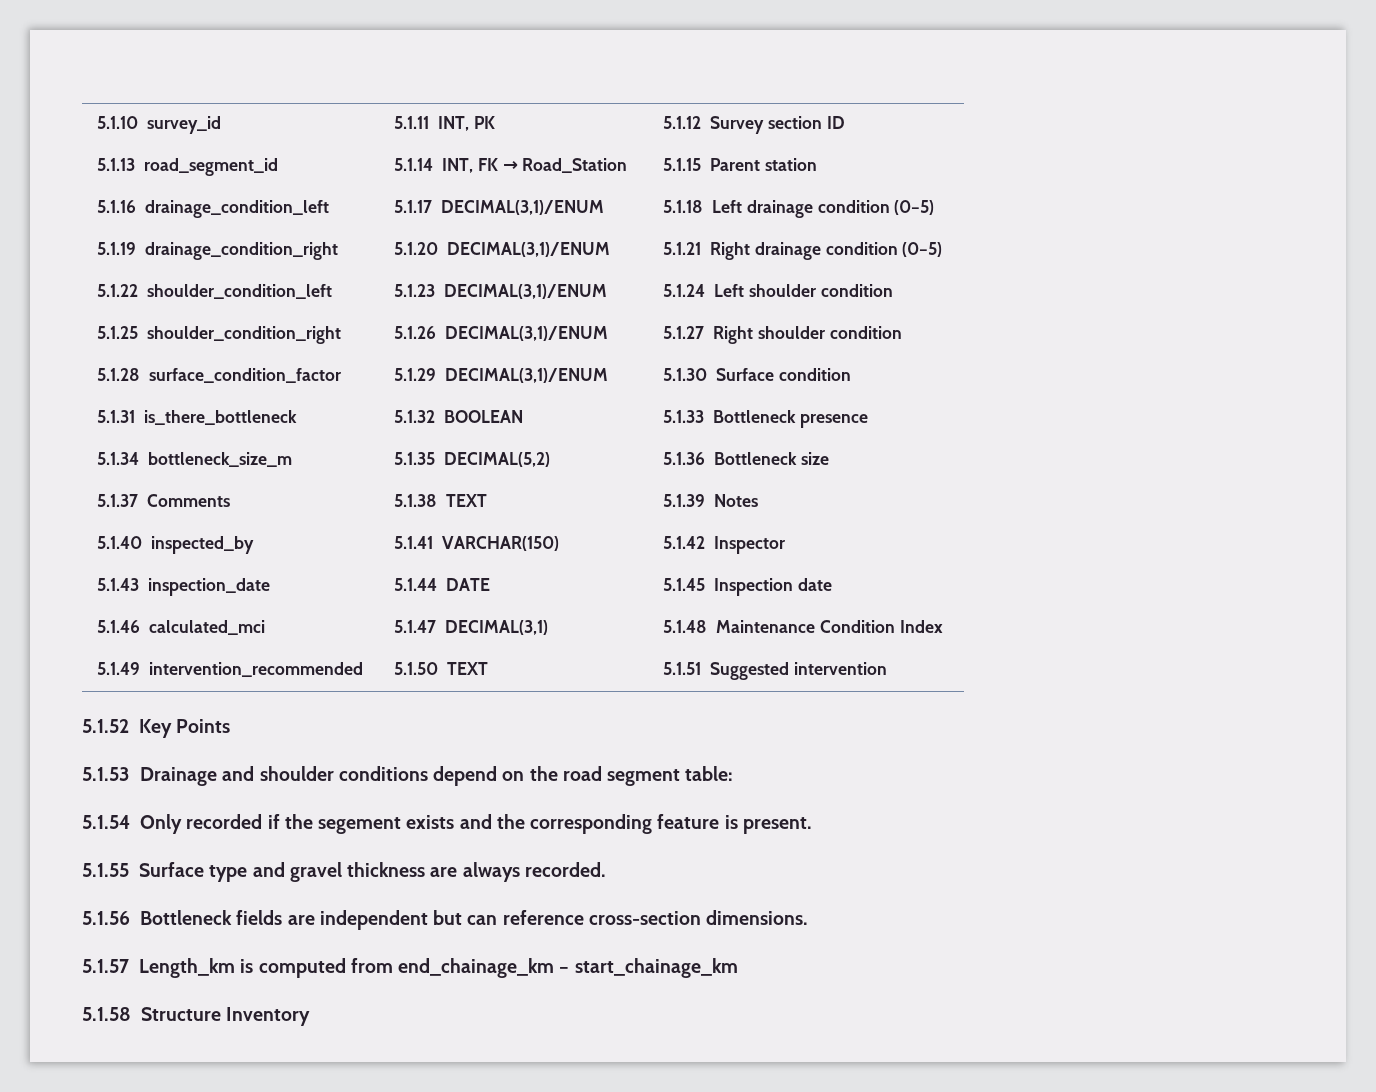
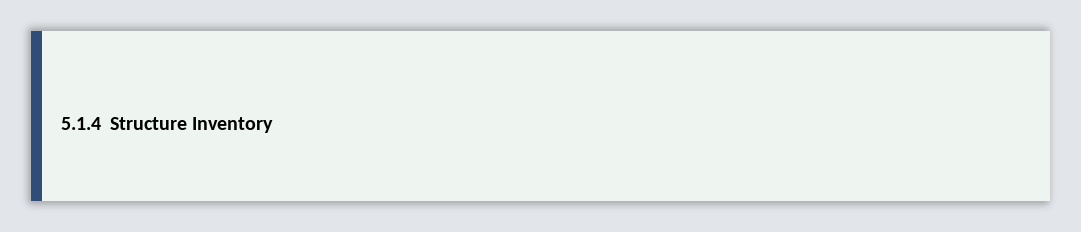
[97,116,222,134] [394,116,495,131] [663,116,845,134] [97,158,279,176] [394,158,628,173] [663,158,817,171] [97,200,330,218] [394,200,605,215] [663,200,935,218] [97,242,339,260] [394,242,611,257] [663,242,943,260] [97,284,333,299] [394,284,608,299] [663,284,893,297] [97,326,342,344] [394,326,609,341] [663,326,902,344] [97,368,342,383] [394,368,609,383] [663,368,851,381] [97,410,298,425] [394,410,524,423] [663,410,868,428] [97,452,293,467] [394,452,551,467] [663,452,829,465] [97,494,231,507] [394,494,488,507] [663,494,759,507] [97,536,255,554] [394,536,560,551] [663,536,786,554] [97,578,271,596] [394,578,491,591] [663,578,832,596] [97,620,266,635] [394,620,549,635] [663,620,943,633] [97,662,364,677] [394,662,489,675] [663,662,887,680] [82,719,231,738] [82,766,734,786] [82,814,812,834] [82,862,606,882] [82,910,809,930] [82,958,738,978] [82,1007,131,1021] 5.1.10 survey_id | 5.1.11 INT, PK | 5.1.12 Survey section ID // 5.1.13 road_segment_id | 5.1.14 INT, FK → Road_Station | 5.1.15 Parent station // 5.1.16 drainage_condition_left | 5.1.17 DECIMAL(3,1)/ENUM | 5.1.18 Left drainage condition (0–5) // 5.1.19 drainage_condition_right | 5.1.20 DECIMAL(3,1)/ENUM | 5.1.21 Right drainage condition (0–5) // 5.1.22 shoulder_condition_left | 5.1.23 DECIMAL(3,1)/ENUM | 5.1.24 Left shoulder condition // 5.1.25 shoulder_condition_right | 5.1.26 DECIMAL(3,1)/ENUM | 5.1.27 Right shoulder condition // 5.1.28 surface_condition_factor | 5.1.29 DECIMAL(3,1)/ENUM | 5.1.30 Surface condition // 5.1.31 is_there_bottleneck | 5.1.32 BOOLEAN | 5.1.33 Bottleneck presence // 5.1.34 bottleneck_size_m | 5.1.35 DECIMAL(5,2) | 5.1.36 Bottleneck size // 5.1.37 Comments | 5.1.38 TEXT | 5.1.39 Notes // 5.1.40 inspected_by | 5.1.41 VARCHAR(150) | 5.1.42 Inspector // 5.1.43 inspection_date | 5.1.44 DATE | 5.1.45 Inspection date // 5.1.46 calculated_mci | 5.1.47 DECIMAL(3,1) | 5.1.48 Maintenance Condition Index // 5.1.49 intervention_recommended | 5.1.50 TEXT | 5.1.51 Suggested intervention // 5.1.52 Key Points // 5.1.53 Drainage and shoulder conditions depend on the road segment table: // 5.1.54 Only recorded if the segement exists and the corresponding feature is present. // 5.1.55 Surface type and gravel thickness are always recorded. // 5.1.56 Bottleneck fields are independent but can reference cross-section dimensions. // 5.1.57 Length_km is computed from end_chainage_km – start_chainage_km // 5.1.58 -> [61,117,101,130] 5.1.4

